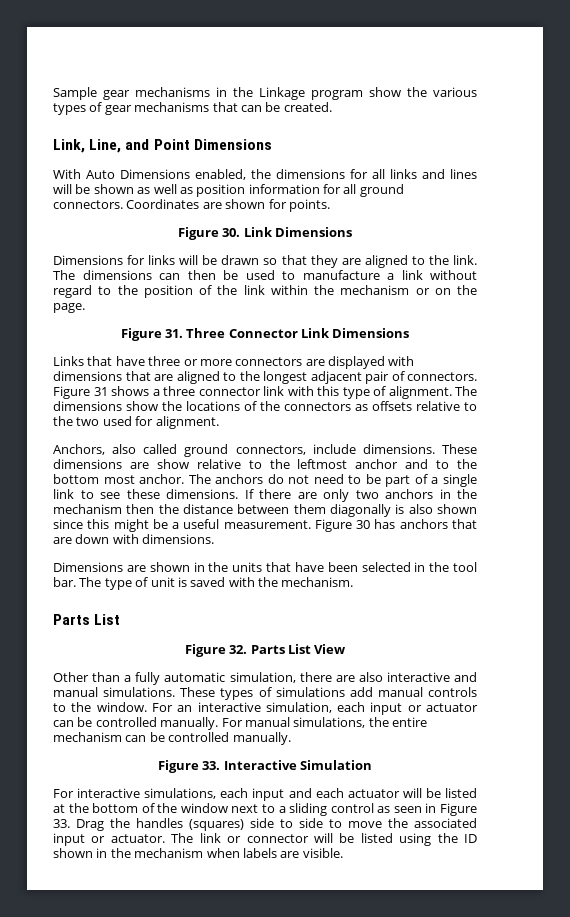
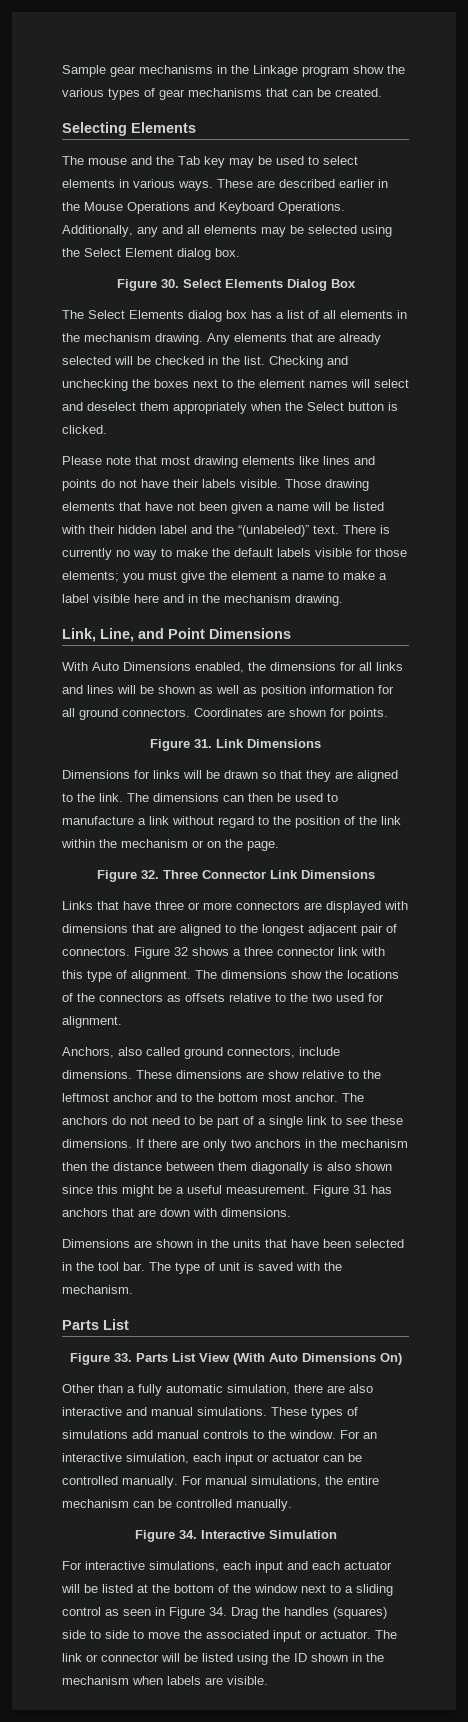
(332, 107) none -> [62,122,196,136] [62,156,358,168] [62,179,388,191] [62,202,345,214] [62,225,392,237] [62,248,240,260] [116,279,356,291] [62,310,407,322] [62,333,381,345] [62,356,348,368] [62,379,409,391] [62,402,398,414] [62,425,107,434] [62,456,375,468] [62,479,369,491] [62,502,384,514] [61,525,390,537] [62,548,407,560] [62,571,387,583] [62,594,343,606] // Selecting Elements // The mouse and the Tab key may be used to select elements in various ways. These are described earlier in the Mouse Operations and Keyboard Operations. Additionally, any and all elements may be selected using the Select Element dialog box. // Figure 30. Select Elements Dialog Box // The Select Elements dialog box has a list of all elements in the mechanism drawing. Any elements that are already selected will be checked in the list. Checking and unchecking the boxes next to the element names will select and deselect them appropriately when the Select button is clicked. // Please note that most drawing elements like lines and points do not have their labels visible. Those drawing elements that have not been given a name will be listed with their hidden label and the “(unlabeled)” text. There is currently no way to make the default labels visible for those elements; you must give the element a name to make a label visible here and in the mechanism drawing.
[222,228,241,237] 30. -> [194,739,212,748] 31.
[164,329,183,338] 31. -> [140,870,159,879] 32.
[93,387,108,396] 31 -> [174,947,188,956] 32
[356,520,371,529] 30 -> [353,1185,367,1194] 31
[229,645,248,654] 32. -> [113,1353,132,1362] 33.
(346, 649) none -> [232,1353,402,1365] (With Auto Dimensions On)
[202,761,221,770] 33. -> [178,1530,197,1539] 34.
[53,819,70,828] 33. -> [209,1607,227,1616] 34.

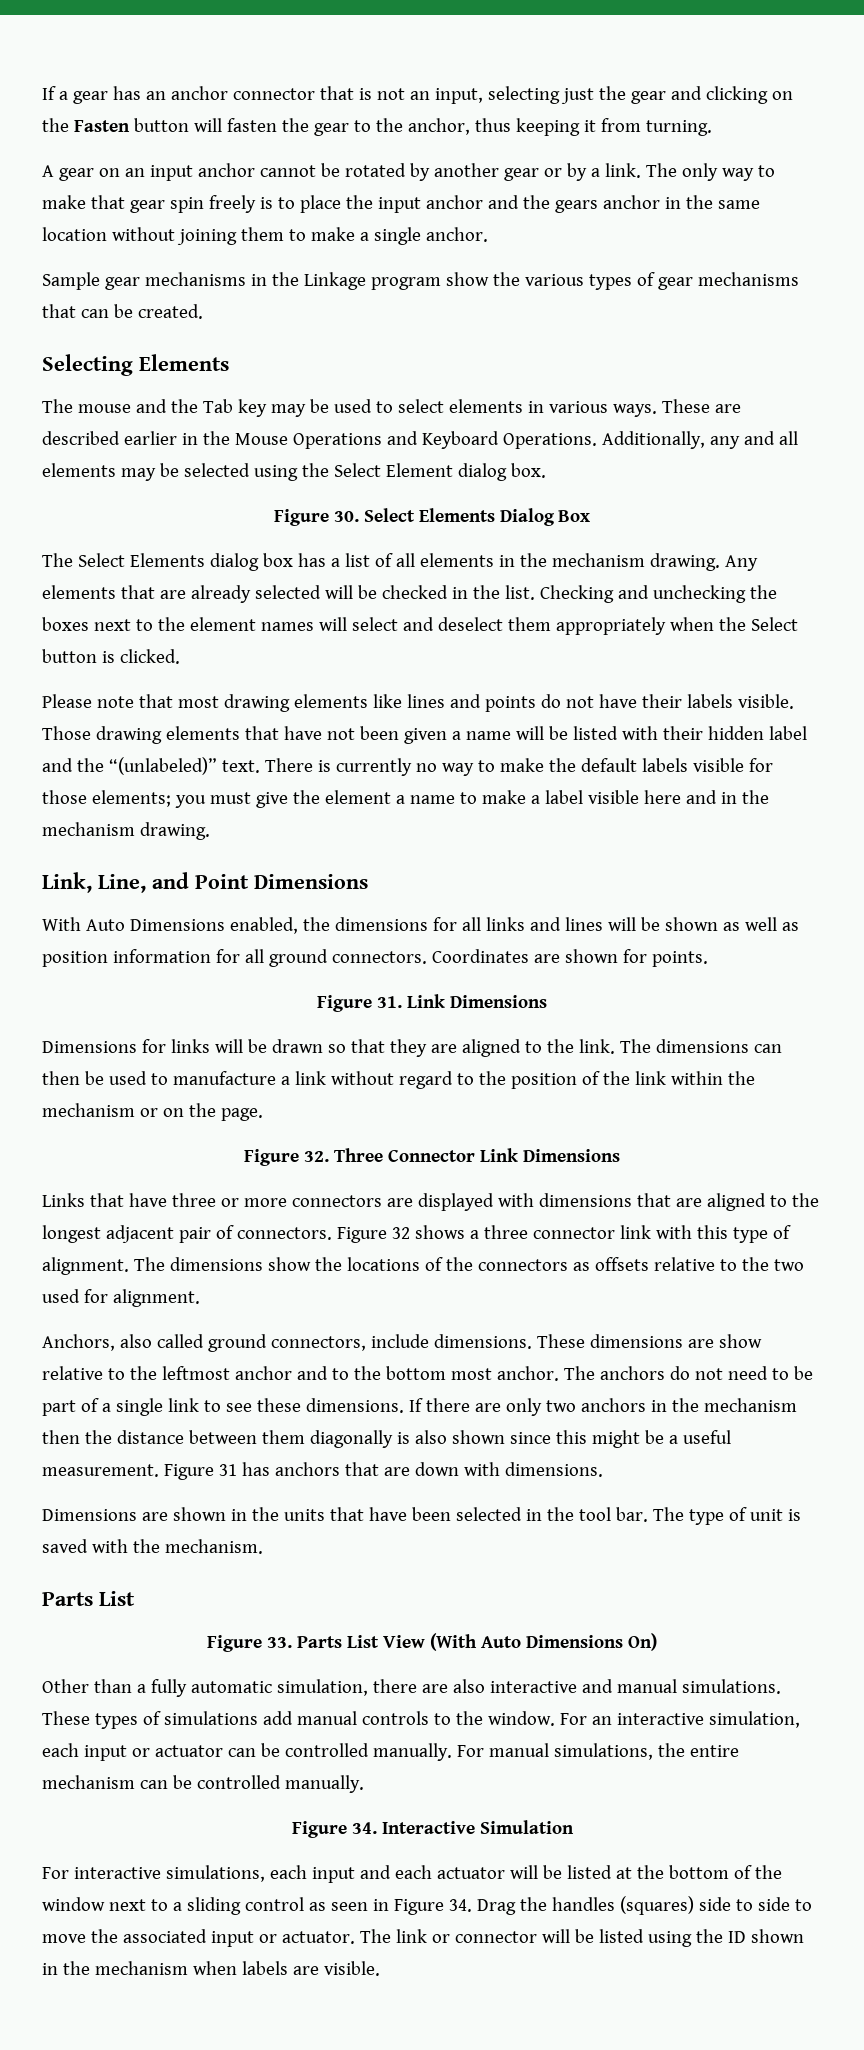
(62, 71) none -> [42,86,793,104] [42,118,712,136] [42,163,775,181] [42,195,760,213] [42,227,488,245] If a gear has an anchor connector that is not an input, selecting just the gear and clicking on the Fasten button will fasten the gear to the anchor, thus keeping it from turning. // A gear on an input anchor cannot be rotated by another gear or by a link. The only way to make that gear spin freely is to place the input anchor and the gears anchor in the same location without joining them to make a single anchor. //

